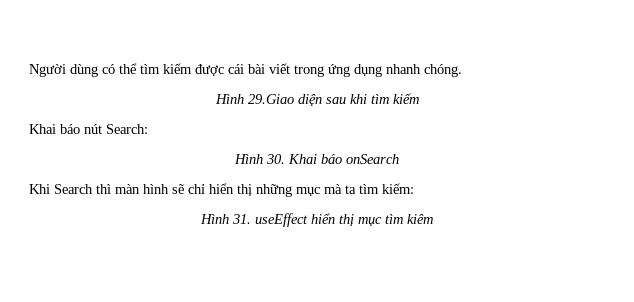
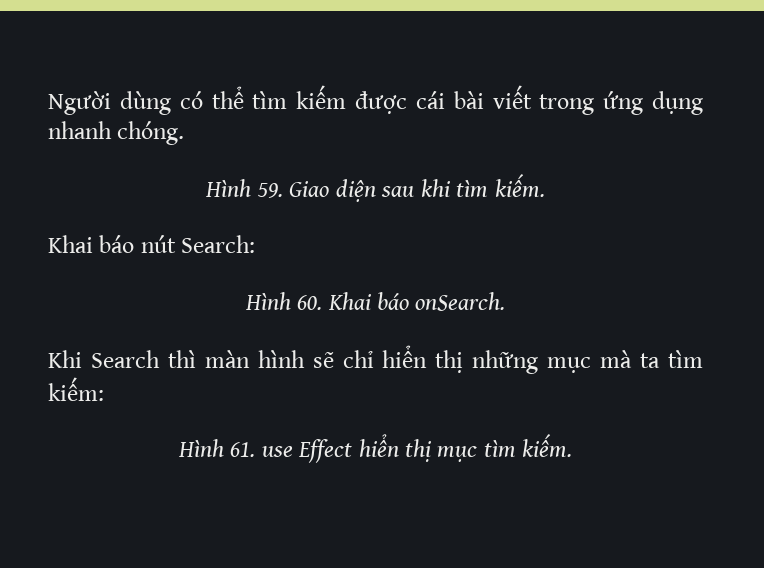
[247,94,294,104] 29.Giao -> [256,181,330,198] 59. Giao
[392,93,419,104] kiếm -> [494,174,545,197] kiếm.
[266,154,399,164] 30. Khai báo onSearch -> [297,292,506,311] 60. Khai báo onSearch.
[232,213,308,227] 31. useEffect -> [230,439,353,463] 61. use Effect
[407,214,433,224] kiêm -> [522,434,573,457] kiếm.

